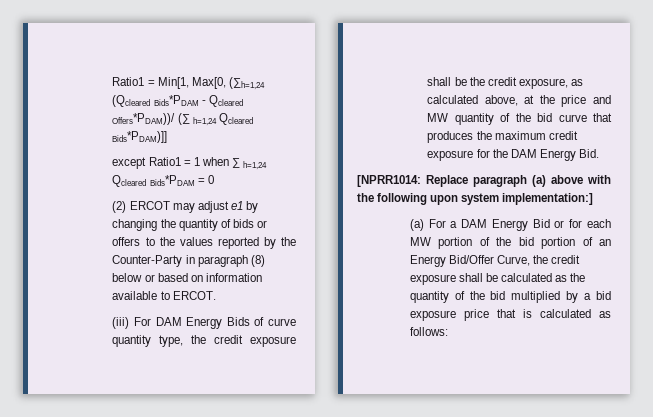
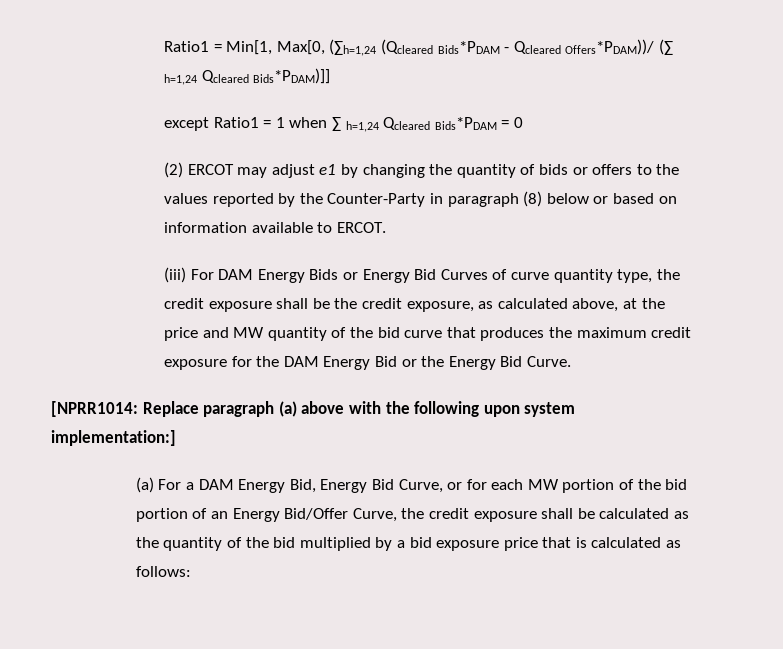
(250, 321) none -> [342,269,488,283] or Energy Bid Curves
[578,149,599,158] Bid. -> [374,356,571,370] Bid or the Energy Bid Curve.
[532,219,550,228] Bid -> [289,479,443,493] Bid, Energy Bid Curve,

